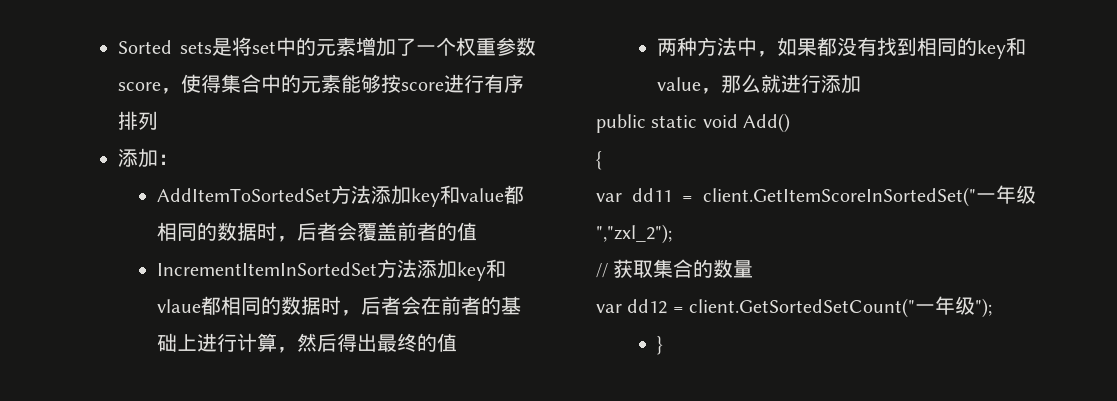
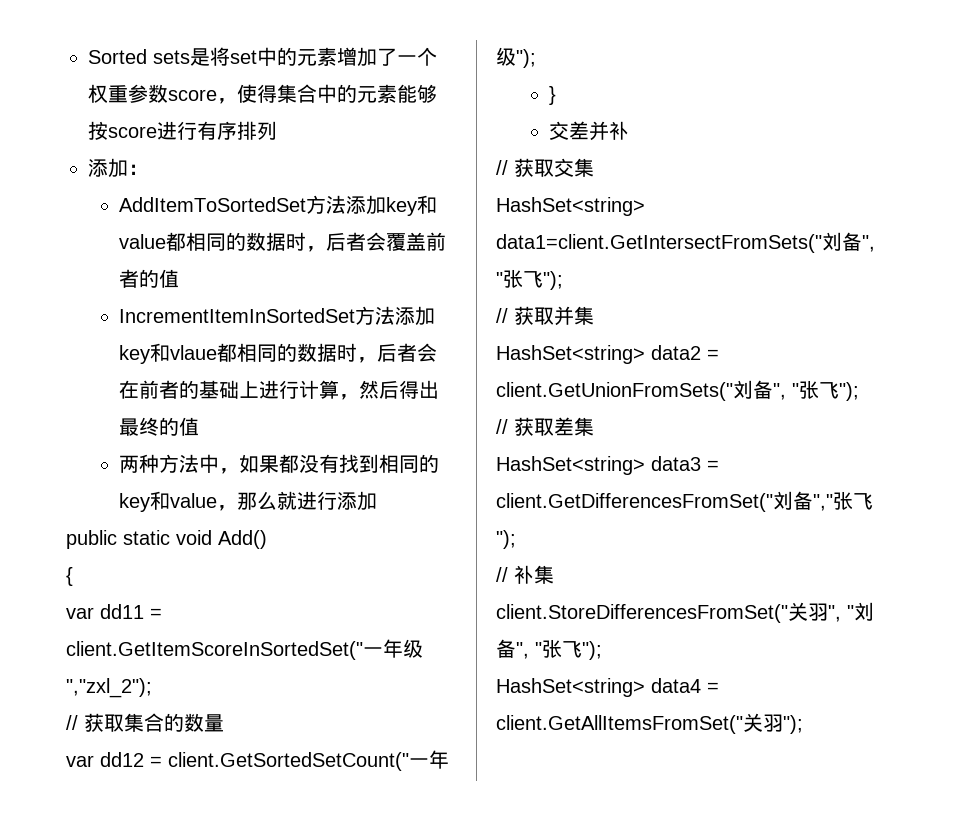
(663, 345) none -> [549,121,630,141] [496,158,594,177] [496,197,645,216] [496,232,875,253] [496,269,563,290] [496,306,594,326] [496,345,719,364] [496,380,859,401] [496,417,594,436] [496,456,719,475] [496,491,873,512] [496,530,516,549] [496,565,554,584] [496,602,874,623] [496,639,602,660] [496,678,719,697] [496,713,803,734] // 交差并补 // // 获取交集 // HashSet<string> data1=client.GetIntersectFromSets("刘备", "张飞"); // // 获取并集 // HashSet<string> data2 = client.GetUnionFromSets("刘备", "张飞"); // // 获取差集 // HashSet<string> data3 = client.GetDifferencesFromSet("刘备","张飞"); // // 补集 // client.StoreDifferencesFromSet("关羽", "刘备", "张飞"); // HashSet<string> data4 = client.GetAllItemsFromSet("关羽");

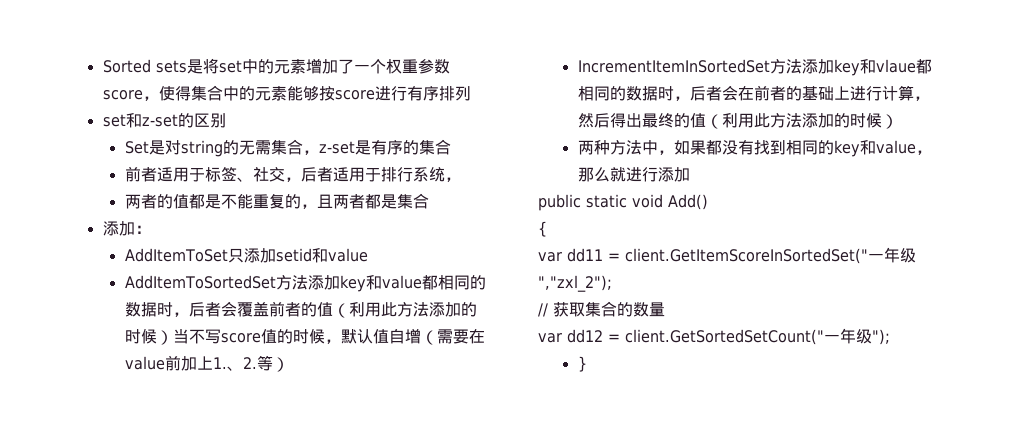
[88,158,148,178] 添加： -> [102,113,226,128] [124,139,451,157] [124,166,461,182] [124,193,429,209] [102,221,151,236] [124,248,368,263] set和z-set的区别 // Set是对string的无需集合，z-set是有序的集合 // 前者适用于标签、社交，后者适用于排行系统， // 两者的值都是不能重复的，且两者都是集合 // 添加： // AddItemToSet只添加setid和value
(180, 278) none -> [332,302,477,318] [124,328,485,345] [124,355,289,372] （利用此方法添加的时候）当不写score值的时候，默认值自增（需要在value前加上1.、2.等）
(200, 426) none -> [705,112,898,129] （利用此方法添加的时候）
[549,121,630,141] [496,158,594,177] [496,197,645,216] [496,232,875,253] [496,269,563,290] [496,306,594,326] [496,345,719,364] [496,380,859,401] [496,417,594,436] [496,456,719,475] [496,491,873,512] [496,530,516,549] [496,565,554,584] [496,602,874,623] [496,639,602,660] [496,678,719,697] [496,713,803,734] // 交差并补 // // 获取交集 // HashSet<string> data1=client.GetIntersectFromSets("刘备", "张飞"); // // 获取并集 // HashSet<string> data2 = client.GetUnionFromSets("刘备", "张飞"); // // 获取差集 // HashSet<string> data3 = client.GetDifferencesFromSet("刘备","张飞"); // // 补集 // client.StoreDifferencesFromSet("关羽", "刘备", "张飞"); // HashSet<string> data4 = client.GetAllItemsFromSet("关羽"); -> (587, 364) none

